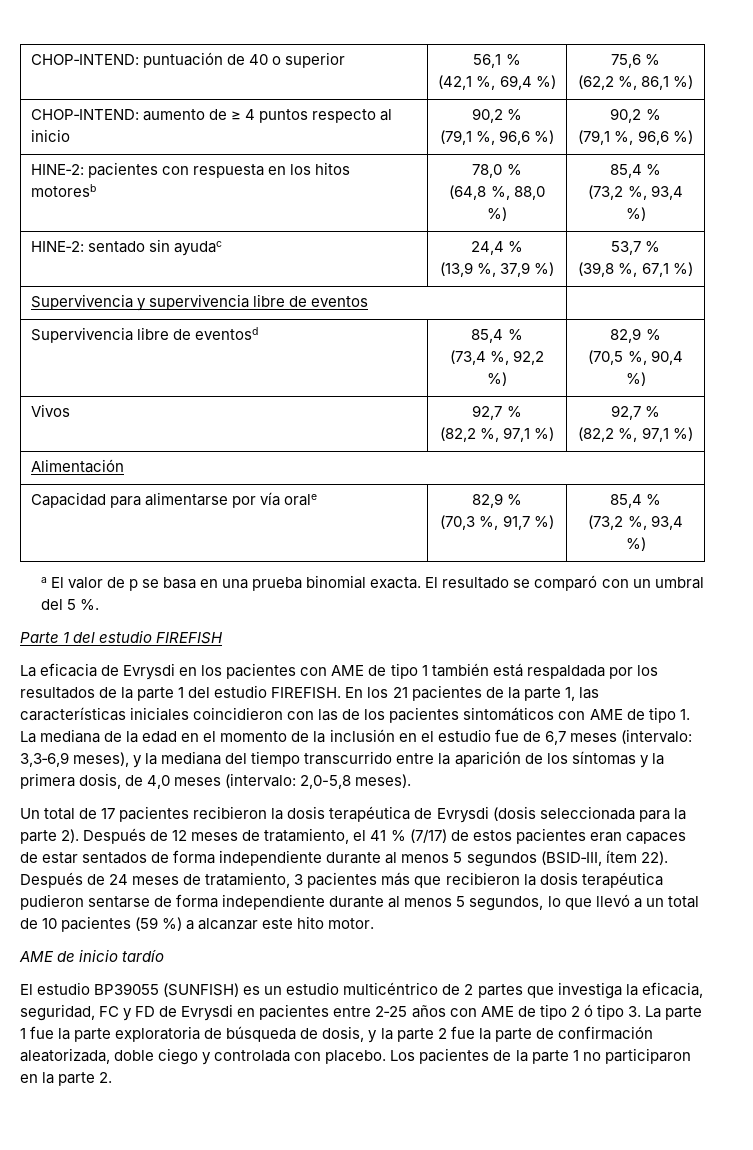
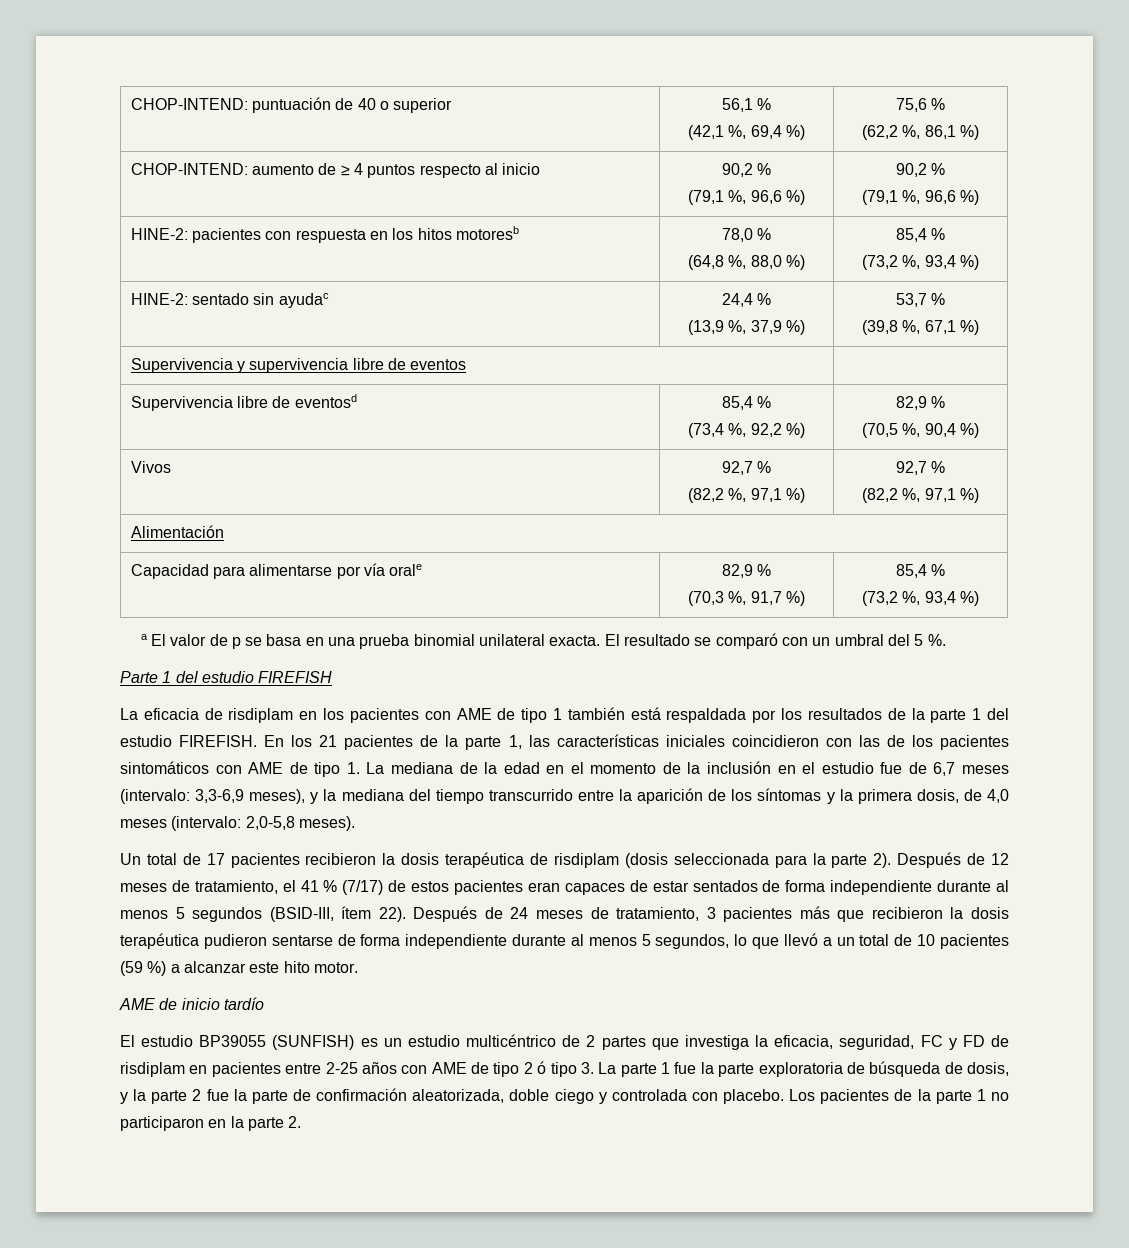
(367, 582) none -> [479,634,546,646] unilateral
[123,663,176,680] Evrysdi -> [228,708,294,723] risdiplam
[436,806,489,823] Evrysdi -> [553,853,619,868] risdiplam
[181,1004,234,1021] Evrysdi -> [120,1062,185,1077] risdiplam

